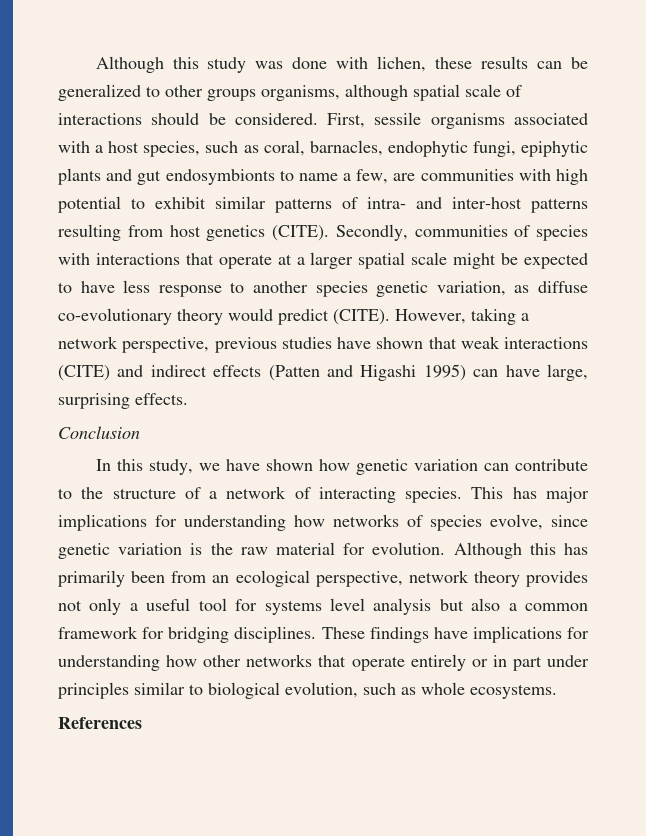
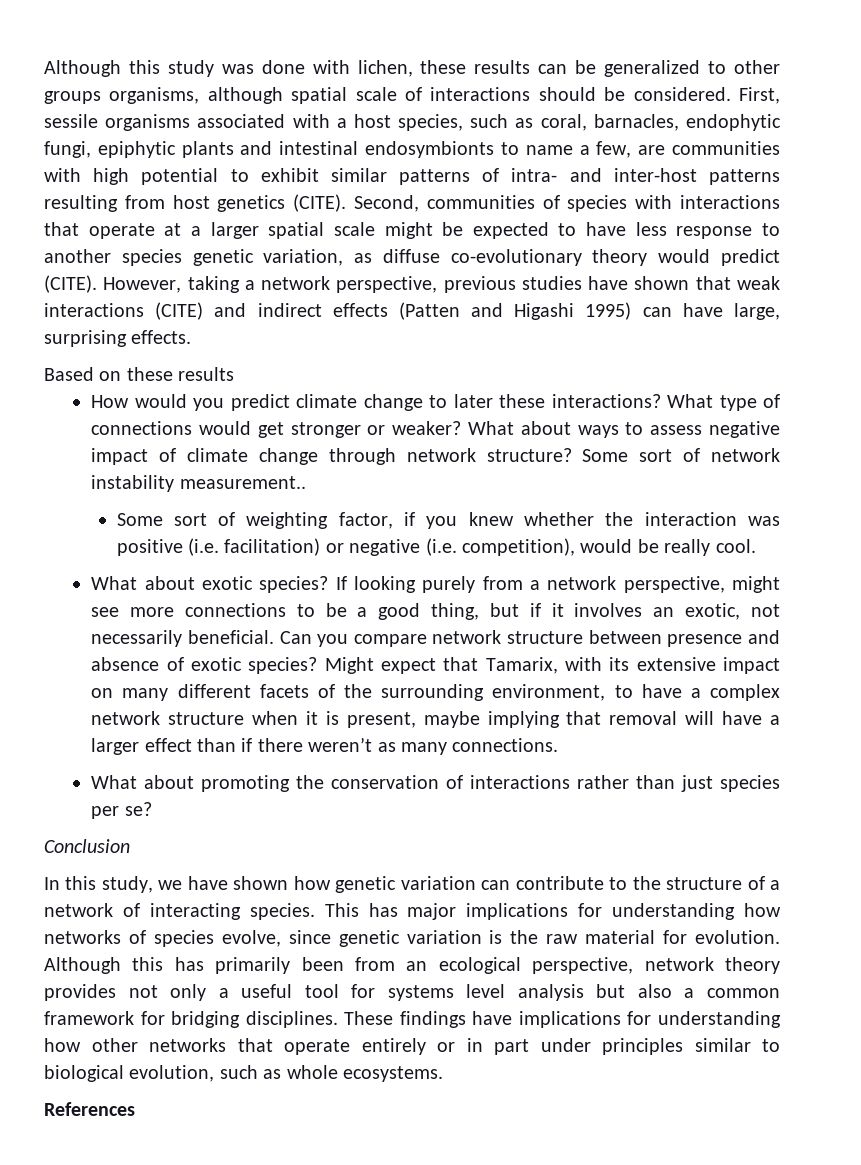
[137,170,162,185] gut -> [279,141,359,155] intestinal
[335,224,408,241] Secondly, -> [354,195,420,212] Second,
(188, 399) none -> [44,367,235,381] [91,394,780,411] [91,421,781,438] [91,448,781,465] [91,475,306,492] [116,512,780,529] [116,538,756,556] [91,576,781,593] [91,603,780,620] [91,630,780,647] [91,657,780,674] [91,684,781,701] [91,711,781,728] [91,737,559,755] [91,775,781,792] [91,802,152,819] // Based on these results // How would you predict climate change to later these interactions? What type of connections would get stronger or weaker? What about ways to assess negative impact of climate change through network structure? Some sort of network instability measurement.. // Some sort of weighting factor, if you knew whether the interaction was positive (i.e. facilitation) or negative (i.e. competition), would be really cool. // What about exotic species? If looking purely from a network perspective, might see more connections to be a good thing, but if it involves an exotic, not necessarily beneficial. Can you compare network structure between presence and absence of exotic species? Might expect that Tamarix, with its extensive impact on many different facets of the surrounding environment, to have a complex network structure when it is present, maybe implying that removal will have a larger effect than if there weren’t as many connections. // What about promoting the conservation of interactions rather than just species per se?

